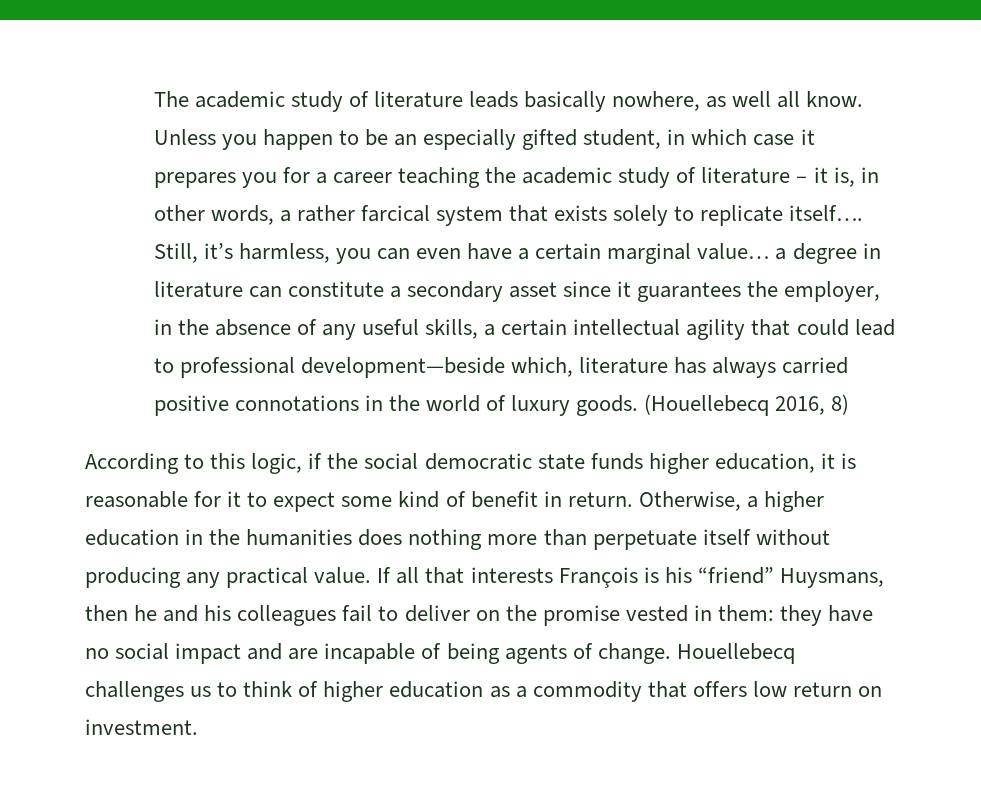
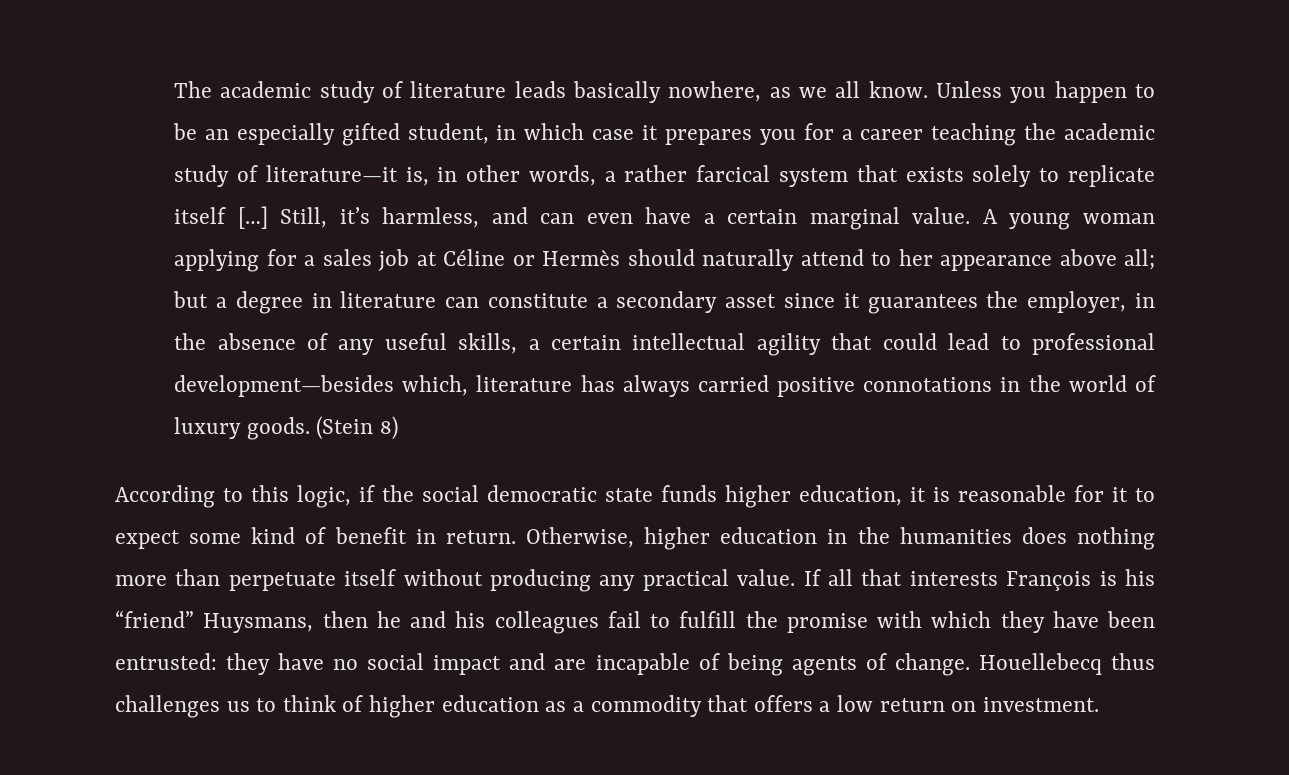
[732,91,772,107] well -> [799,87,828,98] we
[701,167,828,184] literature – it -> [265,165,398,182] literature—it
[789,205,864,221] itself…. -> [174,206,268,229] itself […]
[335,248,371,264] you -> [491,207,528,224] and
[697,243,770,260] value… -> [912,207,1155,230] [174,249,1155,272] [173,291,209,308] value. A young woman applying for a sales job at Céline or Hermès should naturally attend to her appearance above all; but
[300,357,505,378] development—beside -> [174,375,395,397] development—besides
[644,394,826,416] (Houellebecq 2016, -> [316,416,374,440] (Stein
[746,496,758,508] a -> (634, 537) none
[404,605,774,626] deliver on the promise vested in them: -> [679,611,1155,633] [115,653,217,670] fulfill the promise with which they have been entrusted:
(795, 653) none -> [1111,653,1156,670] thus
(747, 689) none -> [819,701,831,712] a

